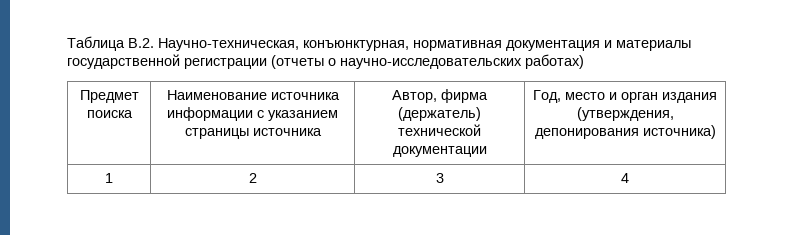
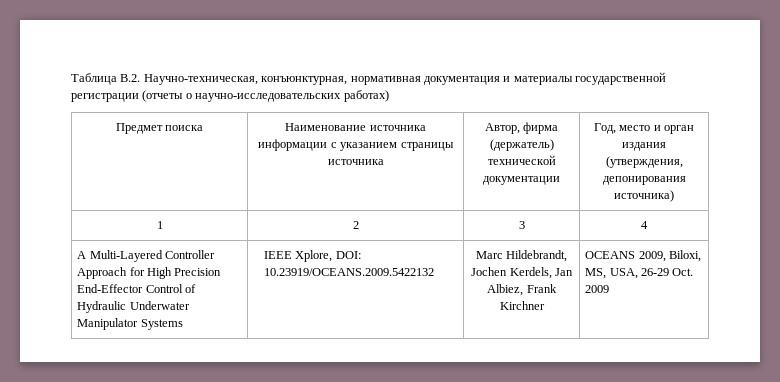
(629, 178) none -> [77,250,215,262] [77,267,222,279] [77,284,196,293] [77,301,190,313] [77,318,183,330] [263,250,361,262] [263,268,434,276] [475,250,568,262] [471,267,573,279] [487,284,557,296] [499,301,545,310] [585,250,701,262] [585,268,694,279] [585,285,610,293] // A Multi-Layered Controller Approach for High Precision End-Effector Control of Hydraulic Underwater Manipulator Systems | IEEE Xplore, DOI: 10.23919/OCEANS.2009.5422132 | Marc Hildebrandt, Jochen Kerdels, Jan Albiez, Frank Kirchner | OCEANS 2009, Biloxi, MS, USA, 26-29 Oct. 2009

